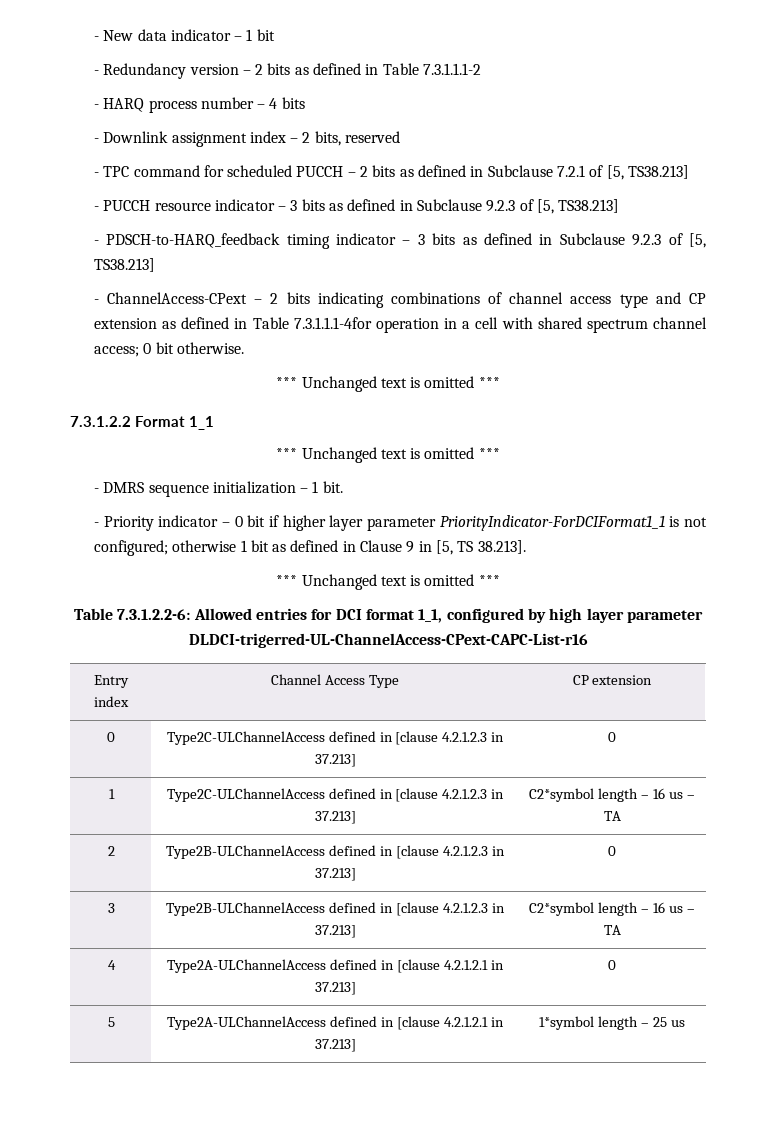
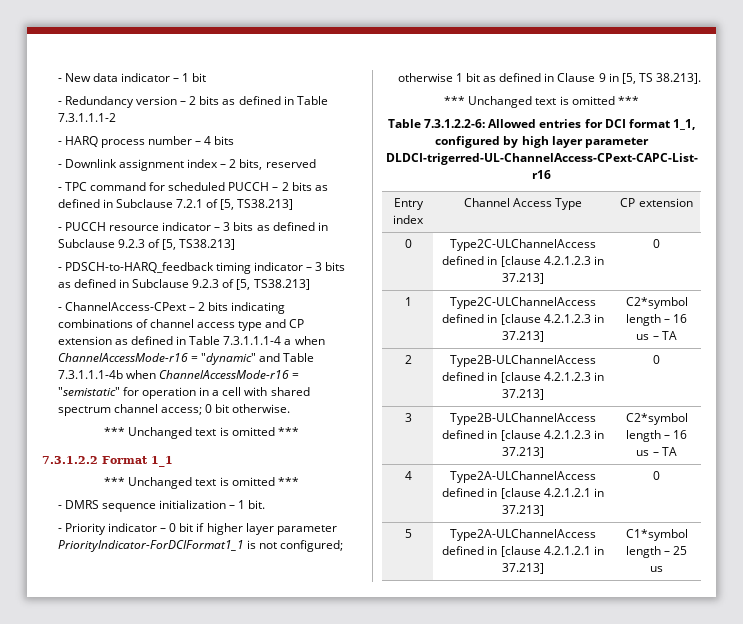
[293,317,372,329] 7.3.1.1.1-4for -> [223,336,325,345] [57,353,315,365] [57,370,300,379] [57,387,139,396] 7.3.1.1.1-4 a when ChannelAccessMode-r16 = "dynamic" and Table 7.3.1.1.1-4b when ChannelAccessMode-r16 = "semistatic" for
[539,1016,595,1030] 1*symbol -> [625,529,688,541] C1*symbol

